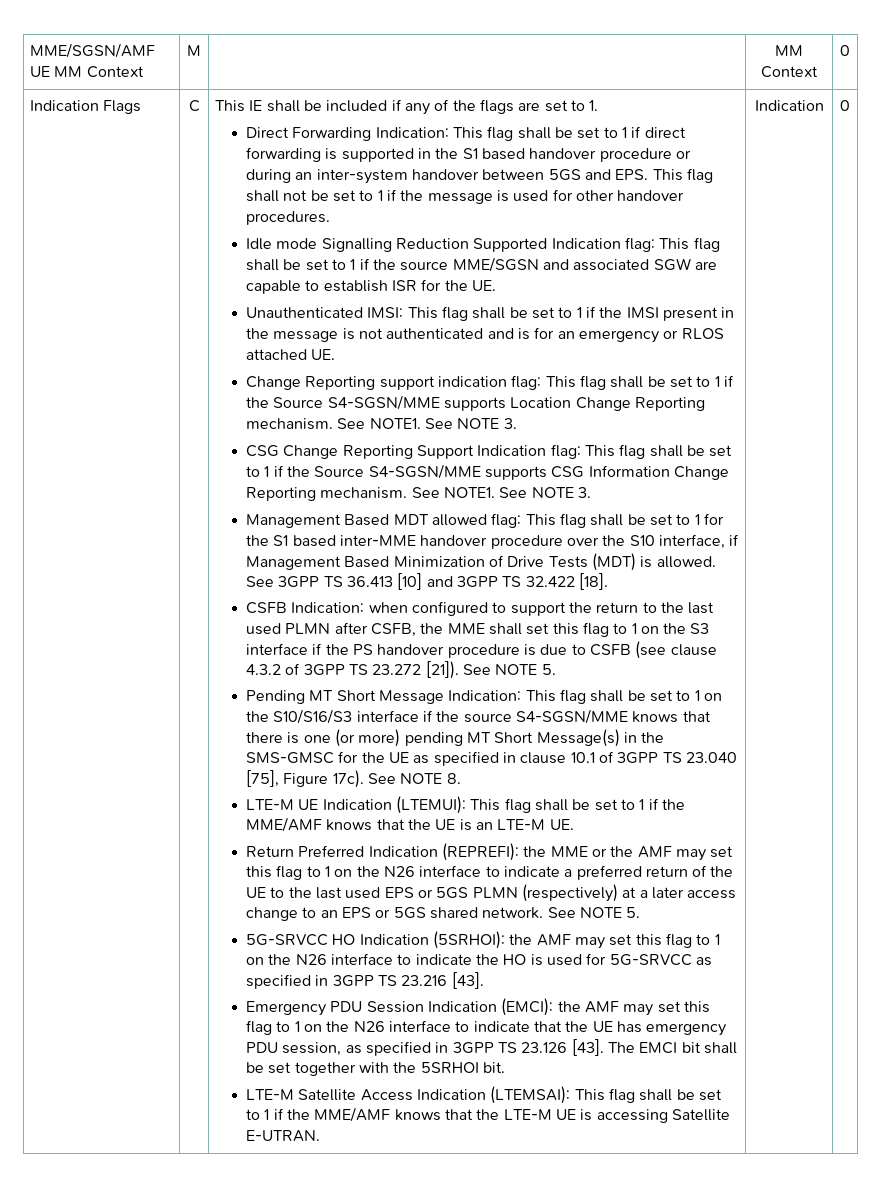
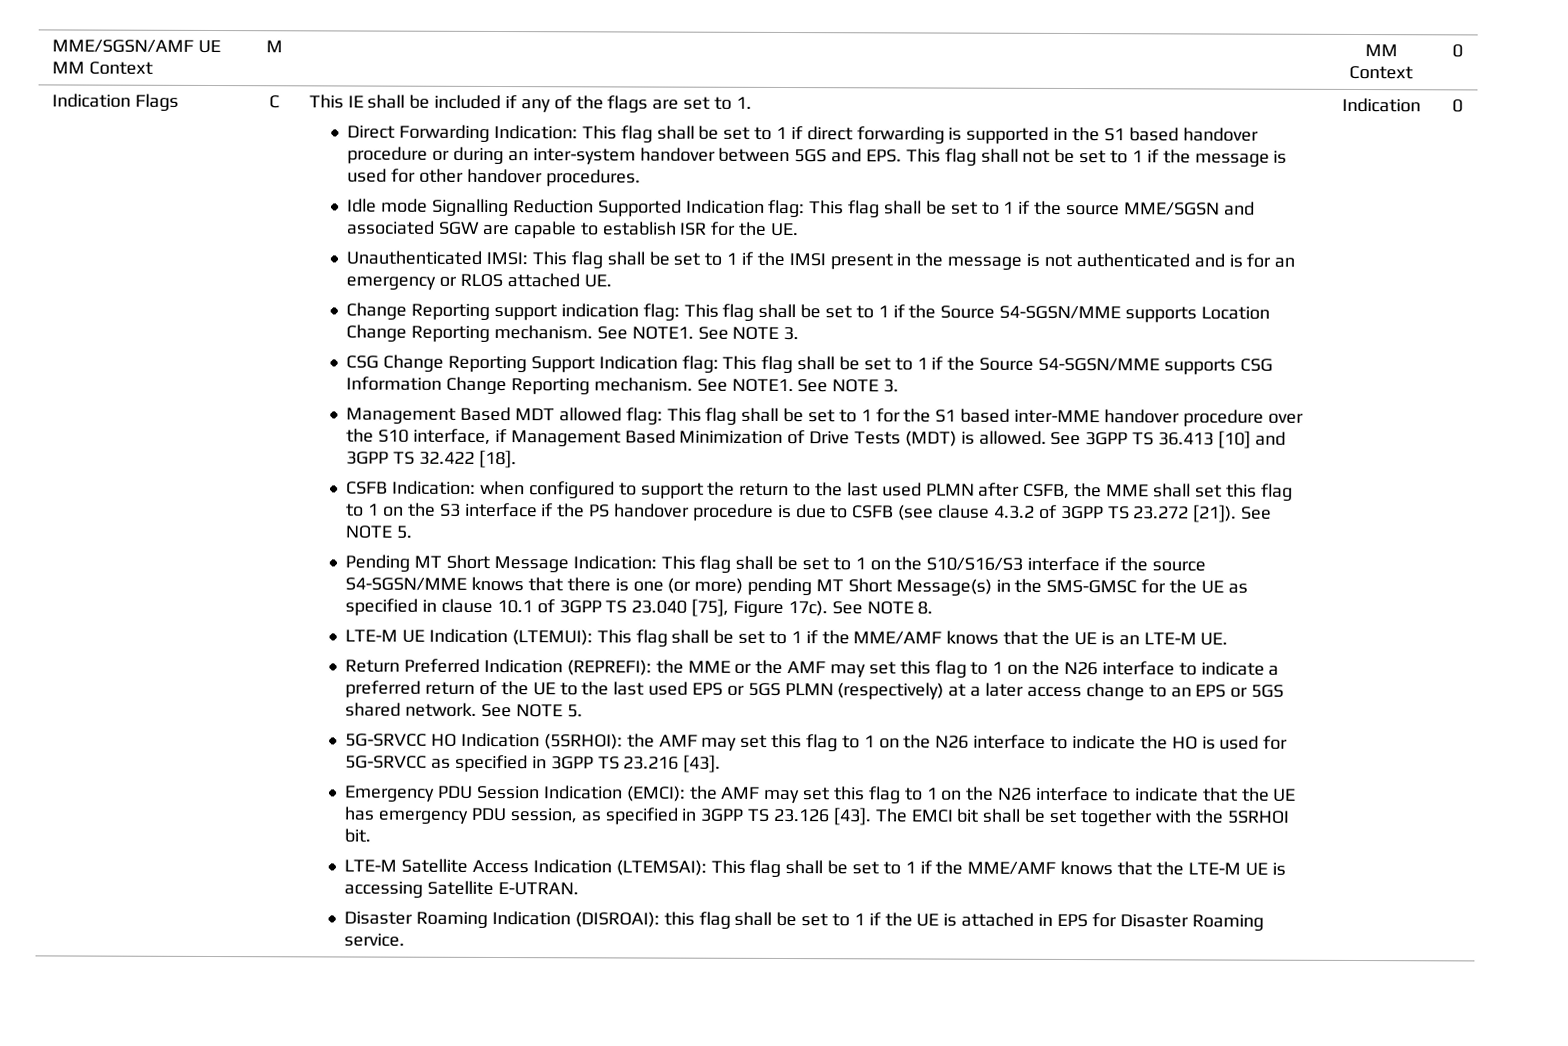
(320, 1136) none -> [344,910,1264,931] [344,933,406,947] // Disaster Roaming Indication (DISROAI): this flag shall be set to 1 if the UE is attached in EPS for Disaster Roaming service.

